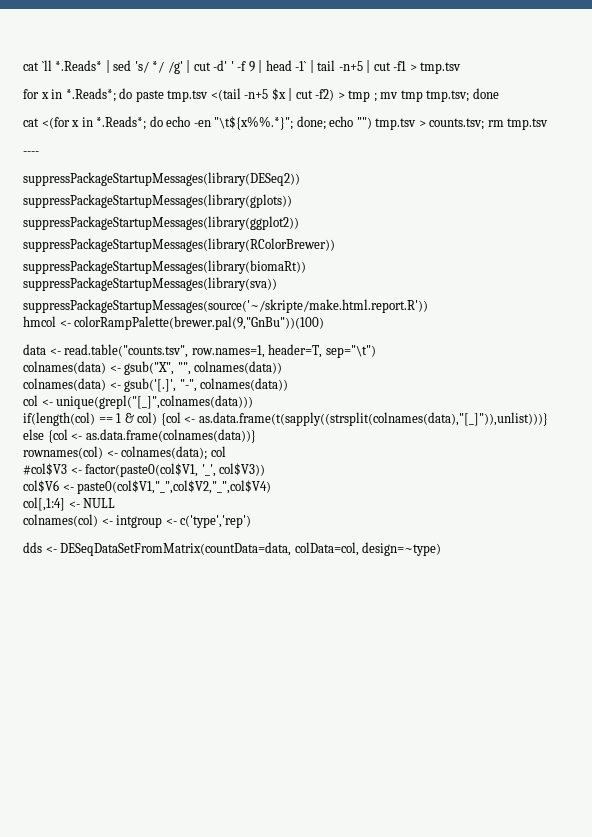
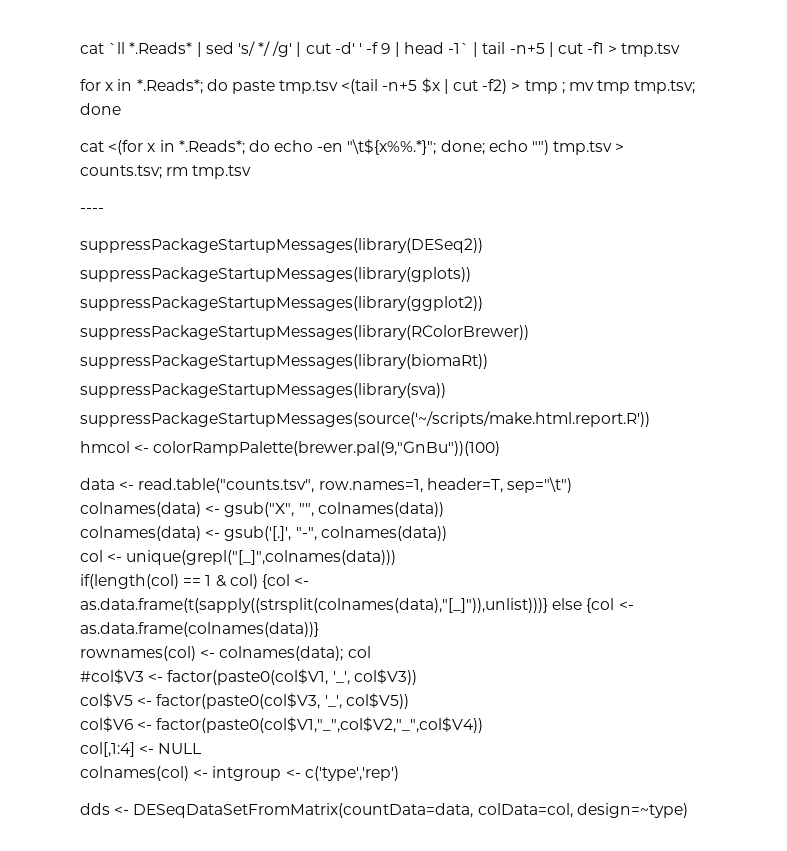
[23,299,428,313] suppressPackageStartupMessages(source('~/skripte/make.html.report.R')) -> [80,411,650,427] suppressPackageStartupMessages(source('~/scripts/make.html.report.R'))
(266, 469) none -> [80,693,409,709] // col$V5 <- factor(paste0(col$V3, '_', col$V5))
[77,480,272,494] paste0(col$V1,"_",col$V2,"_",col$V4) -> [156,717,484,733] factor(paste0(col$V1,"_",col$V2,"_",col$V4))

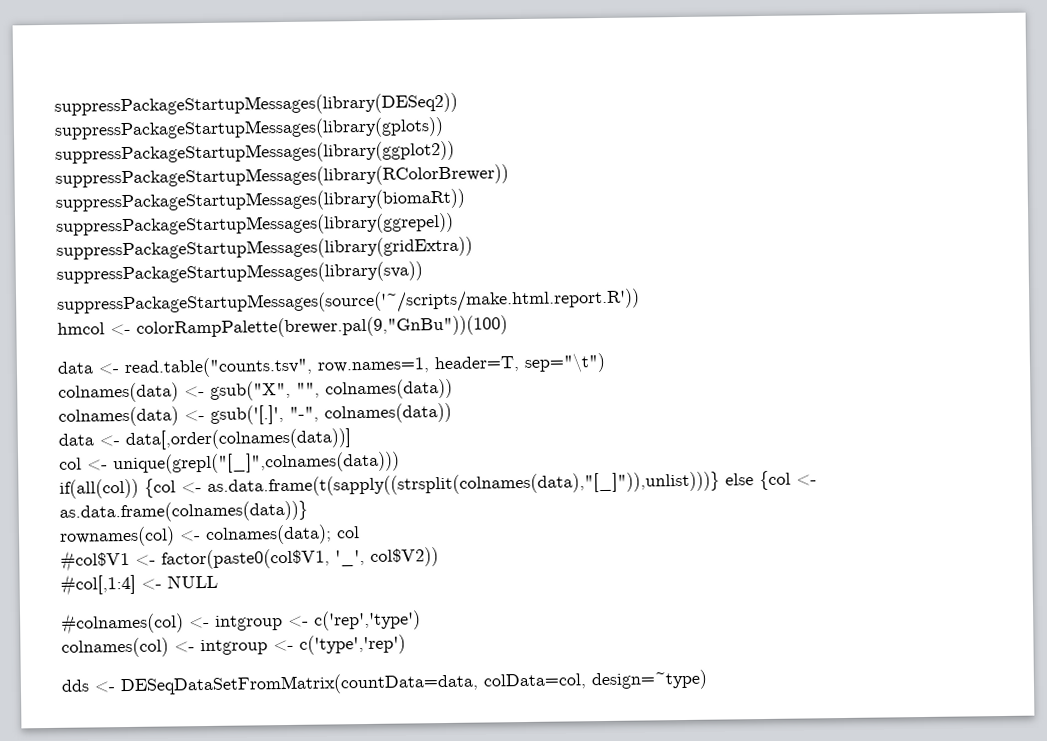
[80,41,681,57] [80,78,696,94] [80,103,121,115] [80,139,625,155] [80,165,252,179] [80,208,104,213] cat `ll *.Reads* | sed 's/ */ /g' | cut -d' ' -f 9 | head -1` | tail -n+5 | cut -f1 > tmp.tsv // for x in *.Reads*; do paste tmp.tsv <(tail -n+5 $x | cut -f2) > tmp ; mv tmp tmp.tsv; done // cat <(for x in *.Reads*; do echo -en "\t${x%%.*}"; done; echo "") tmp.tsv > counts.tsv; rm tmp.tsv // ---- // -> (54, 104) none
(488, 361) none -> [56,212,454,237] [56,236,473,261] // suppressPackageStartupMessages(library(ggrepel)) // suppressPackageStartupMessages(library(gridExtra))
(447, 533) none -> [58,428,351,451] // data <- data[,order(colnames(data))]
[80,574,258,589] if(length(col) == 1 & col) -> [59,478,139,499] if(all(col))
[80,669,144,684] #col$V3 -> [60,549,130,572] #col$V1
[353,669,417,685] [80,693,409,709] [80,717,484,733] [80,742,202,757] col$V3)) // col$V5 <- factor(paste0(col$V3, '_', col$V5)) // col$V6 <- factor(paste0(col$V1,"_",col$V2,"_",col$V4)) // col[,1:4] <- NULL -> [370,547,439,567] [60,573,218,596] [61,610,421,635] col$V2)) // #col[,1:4] <- NULL // #colnames(col) <- intgroup <- c('rep','type')

